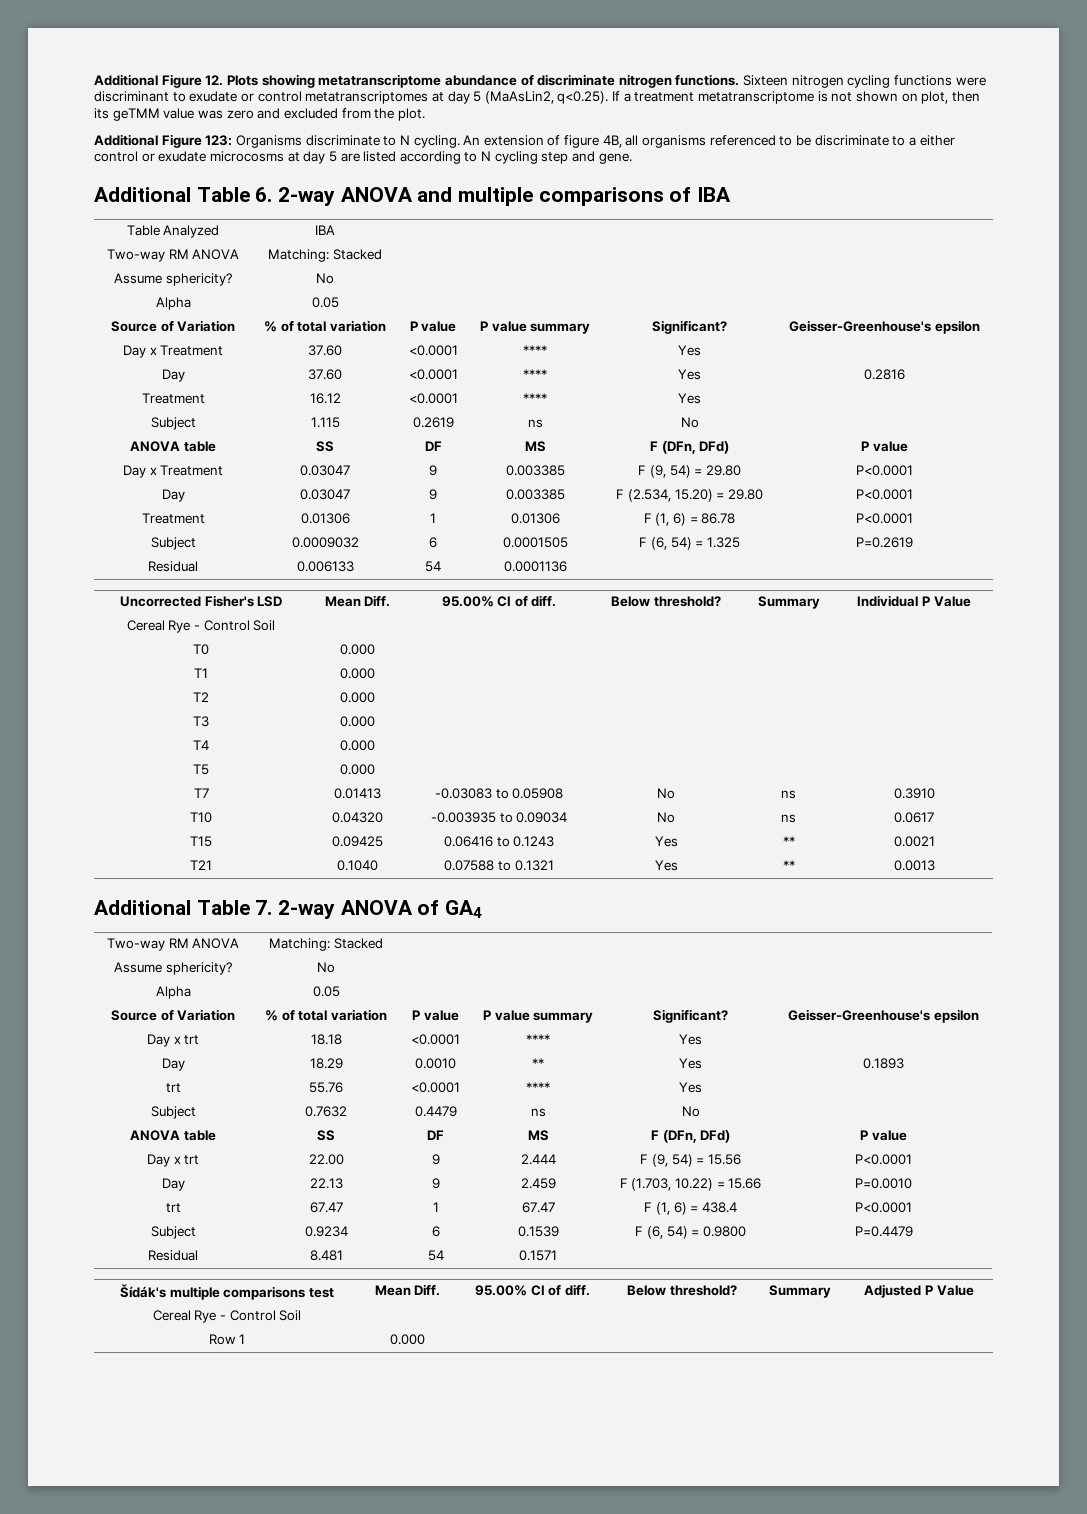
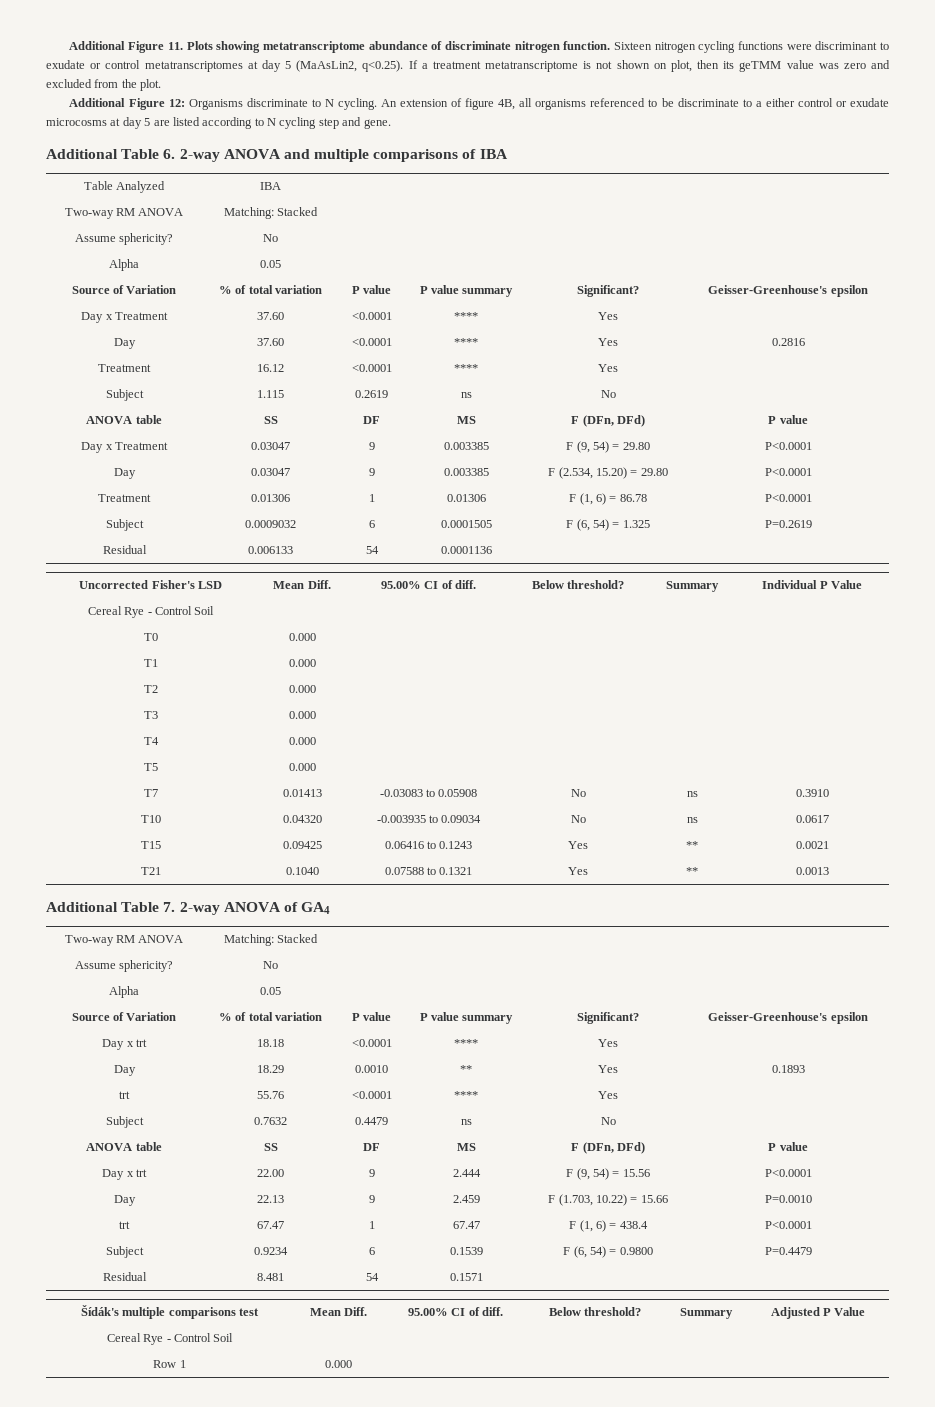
[94,74,224,88] Additional Figure 12. -> [69,41,183,53] Additional Figure 11.
[675,74,740,86] functions. -> [563,41,611,50] function.
[205,135,233,146] 123: -> [168,99,185,107] 12:

